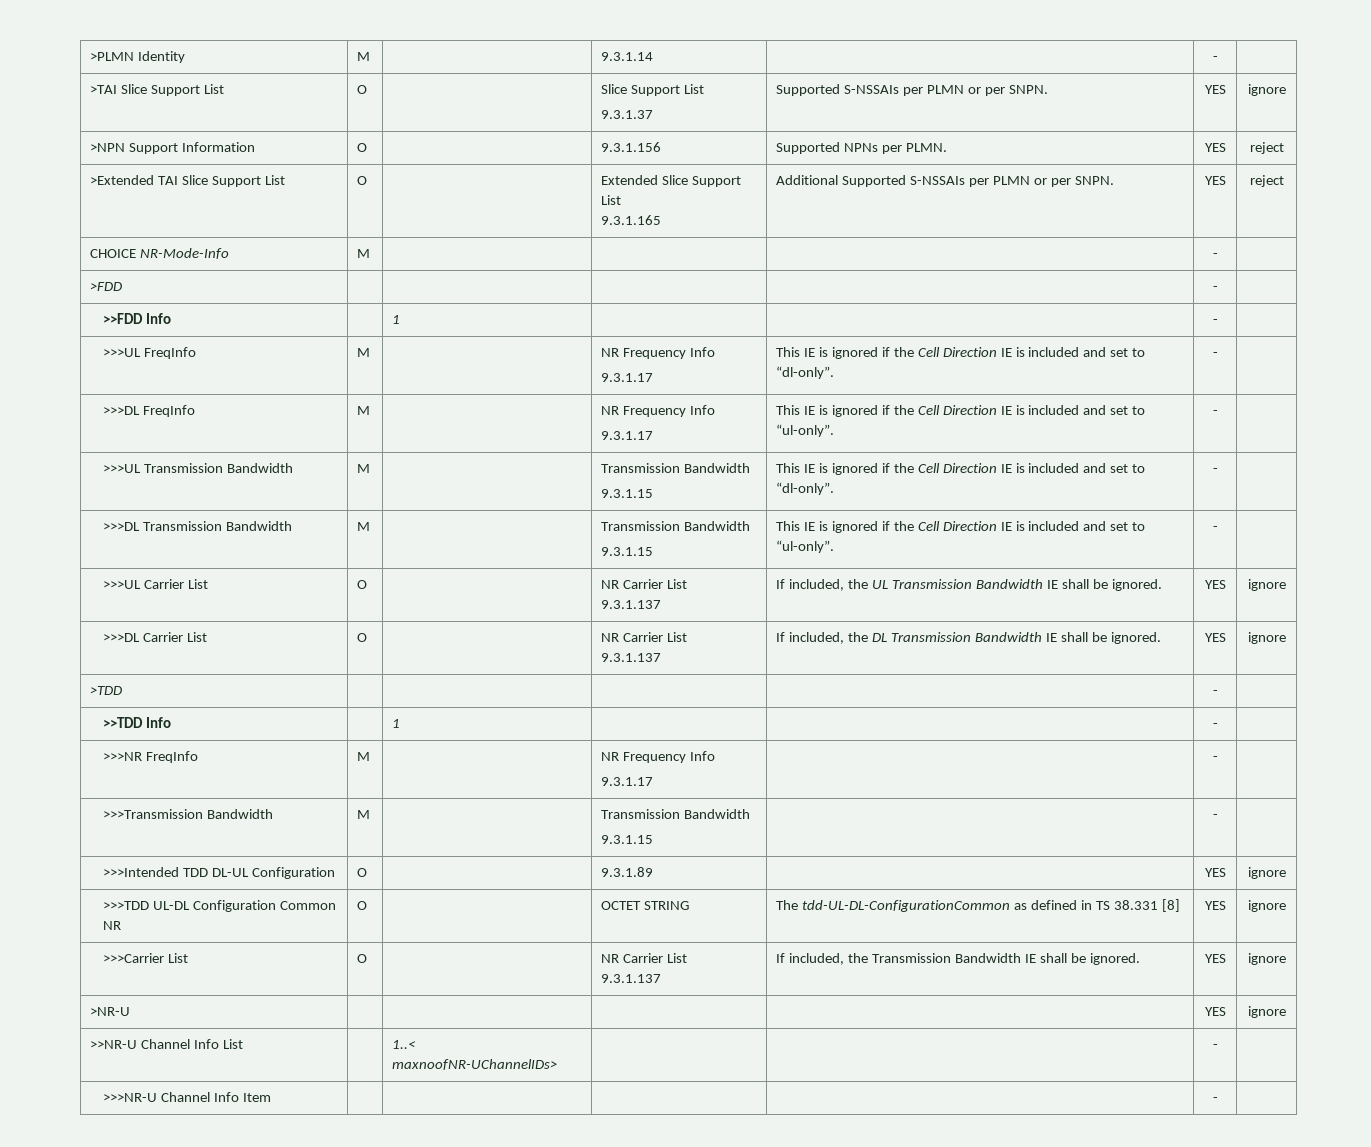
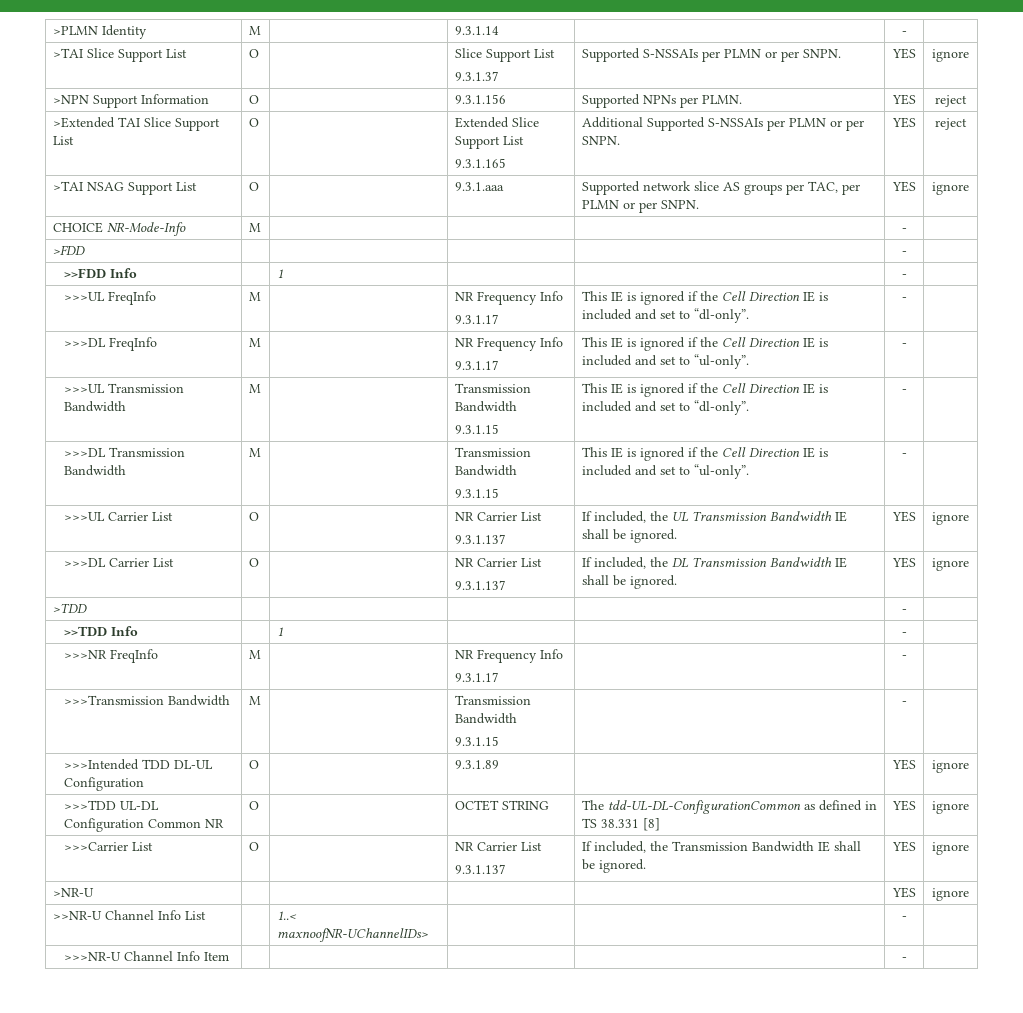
(1284, 181) none -> [52,181,197,195] [248,182,259,191] [454,182,504,191] [581,181,860,195] [581,200,699,213] [891,181,916,192] [932,182,969,195] // >TAI NSAG Support List | O | | 9.3.1.aaa | Supported network slice AS groups per TAC, per PLMN or per SNPN. | YES | ignore

